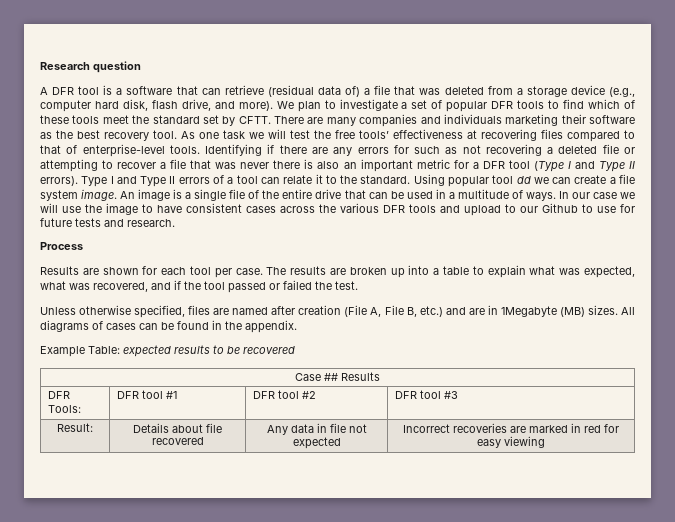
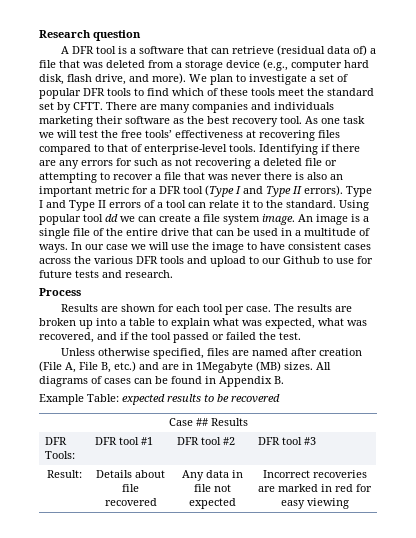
[225,320,297,333] the appendix. -> [219,376,284,387] Appendix B.

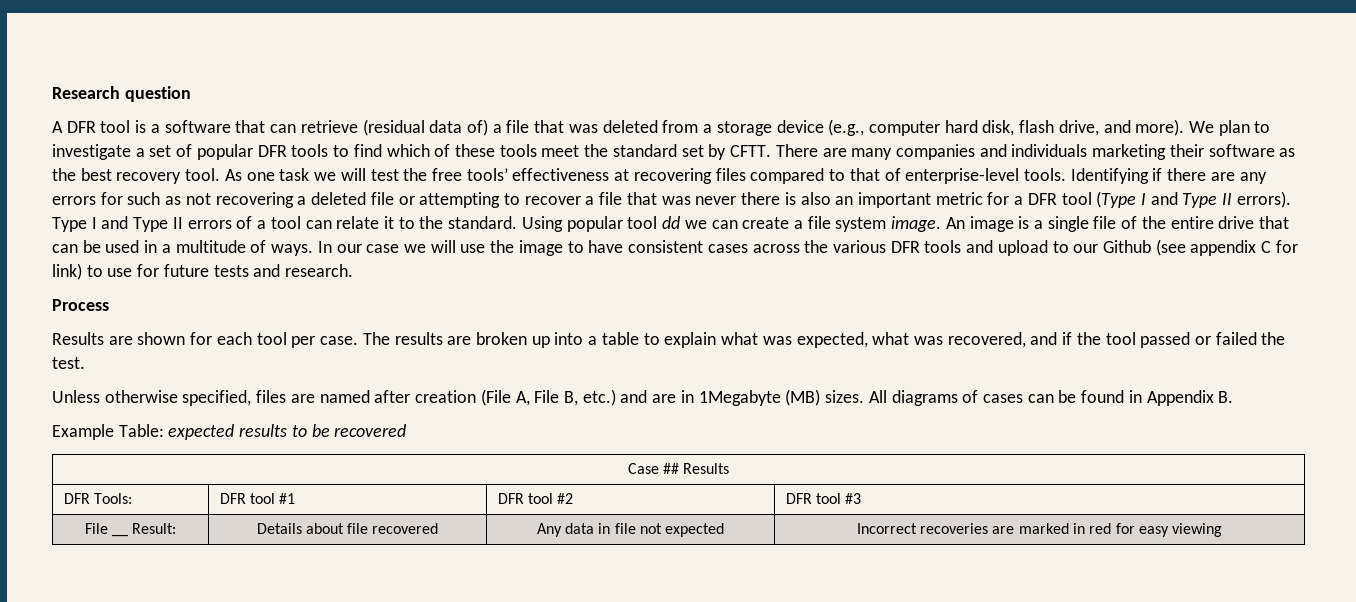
(320, 260) none -> [1155,239,1298,256] [52,263,82,280] (see appendix C for link)
(316, 441) none -> [84,523,108,534] [112,534,128,537] File __

